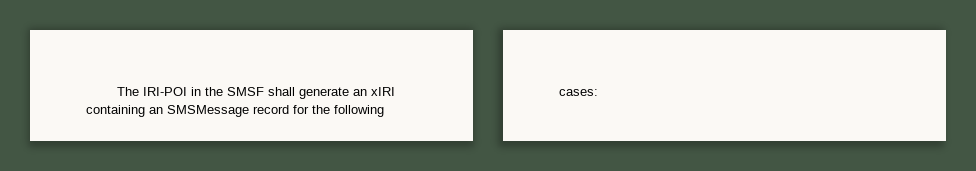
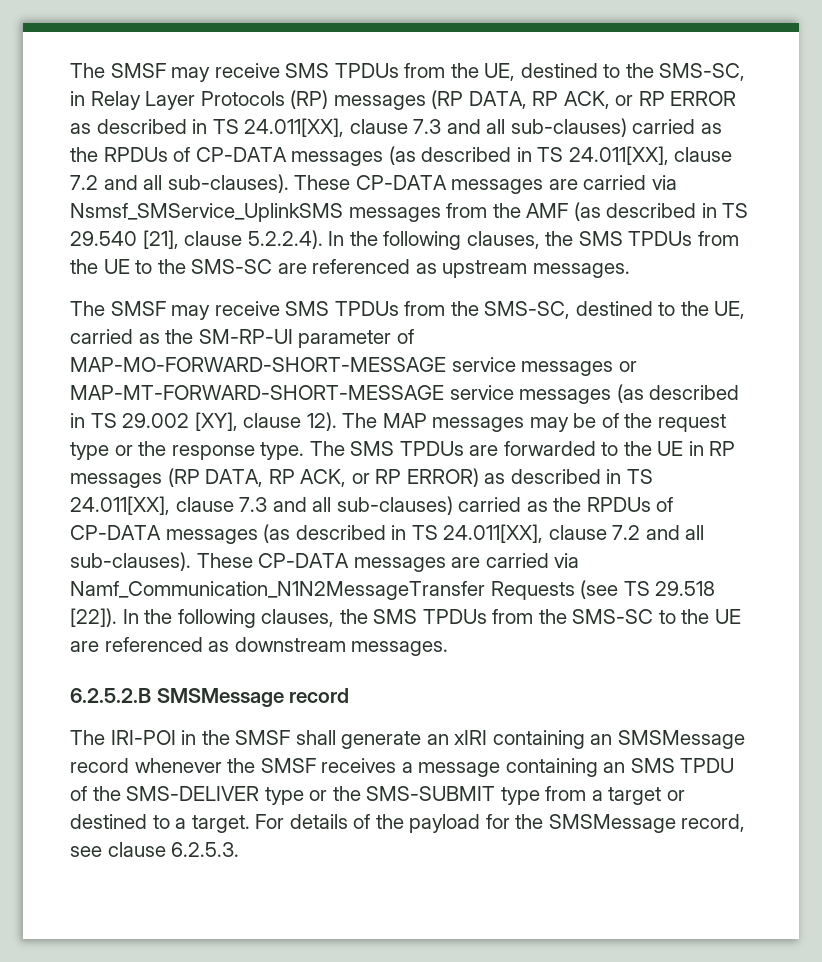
[117,87,140,96] The -> [70,63,746,82] [70,90,737,110] [70,118,722,137] [70,146,733,166] [70,174,677,194] [70,202,749,222] [70,230,739,250] [70,259,630,278] [70,301,746,320] [70,329,414,348] [70,357,637,376] [70,384,740,404] [70,412,726,432] [70,441,736,460] [70,468,653,488] [70,496,674,515] [70,524,705,544] [70,552,580,572] [70,580,716,600] [70,608,741,628] [70,637,449,656] [70,688,350,707] [70,730,105,745] The SMSF may receive SMS TPDUs from the UE, destined to the SMS-SC, in Relay Layer Protocols (RP) messages (RP DATA, RP ACK, or RP ERROR as described in TS 24.011[XX], clause 7.3 and all sub-clauses) carried as the RPDUs of CP-DATA messages (as described in TS 24.011[XX], clause 7.2 and all sub-clauses). These CP-DATA messages are carried via Nsmsf_SMService_UplinkSMS messages from the AMF (as described in TS 29.540 [21], clause 5.2.2.4). In the following clauses, the SMS TPDUs from the UE to the SMS-SC are referenced as upstream messages. // The SMSF may receive SMS TPDUs from the SMS-SC, destined to the UE, carried as the SM-RP-UI parameter of MAP-MO-FORWARD-SHORT-MESSAGE service messages or MAP-MT-FORWARD-SHORT-MESSAGE service messages (as described in TS 29.002 [XY], clause 12). The MAP messages may be of the request type or the response type. The SMS TPDUs are forwarded to the UE in RP messages (RP DATA, RP ACK, or RP ERROR) as described in TS 24.011[XX], clause 7.3 and all sub-clauses) carried as the RPDUs of CP-DATA messages (as described in TS 24.011[XX], clause 7.2 and all sub-clauses). These CP-DATA messages are carried via Namf_Communication_N1N2MessageTransfer Requests (see TS 29.518 [22]). In the following clauses, the SMS TPDUs from the SMS-SC to the UE are referenced as downstream messages. // 6.2.5.2.B SMSMessage record // The
[293,105,384,117] [559,89,598,96] for the following cases: -> [134,758,735,777] [70,786,685,805] [70,814,746,833] [70,842,240,857] whenever the SMSF receives a message containing an SMS TPDU of the SMS-DELIVER type or the SMS-SUBMIT type from a target or destined to a target. For details of the payload for the SMSMessage record, see clause 6.2.5.3.

